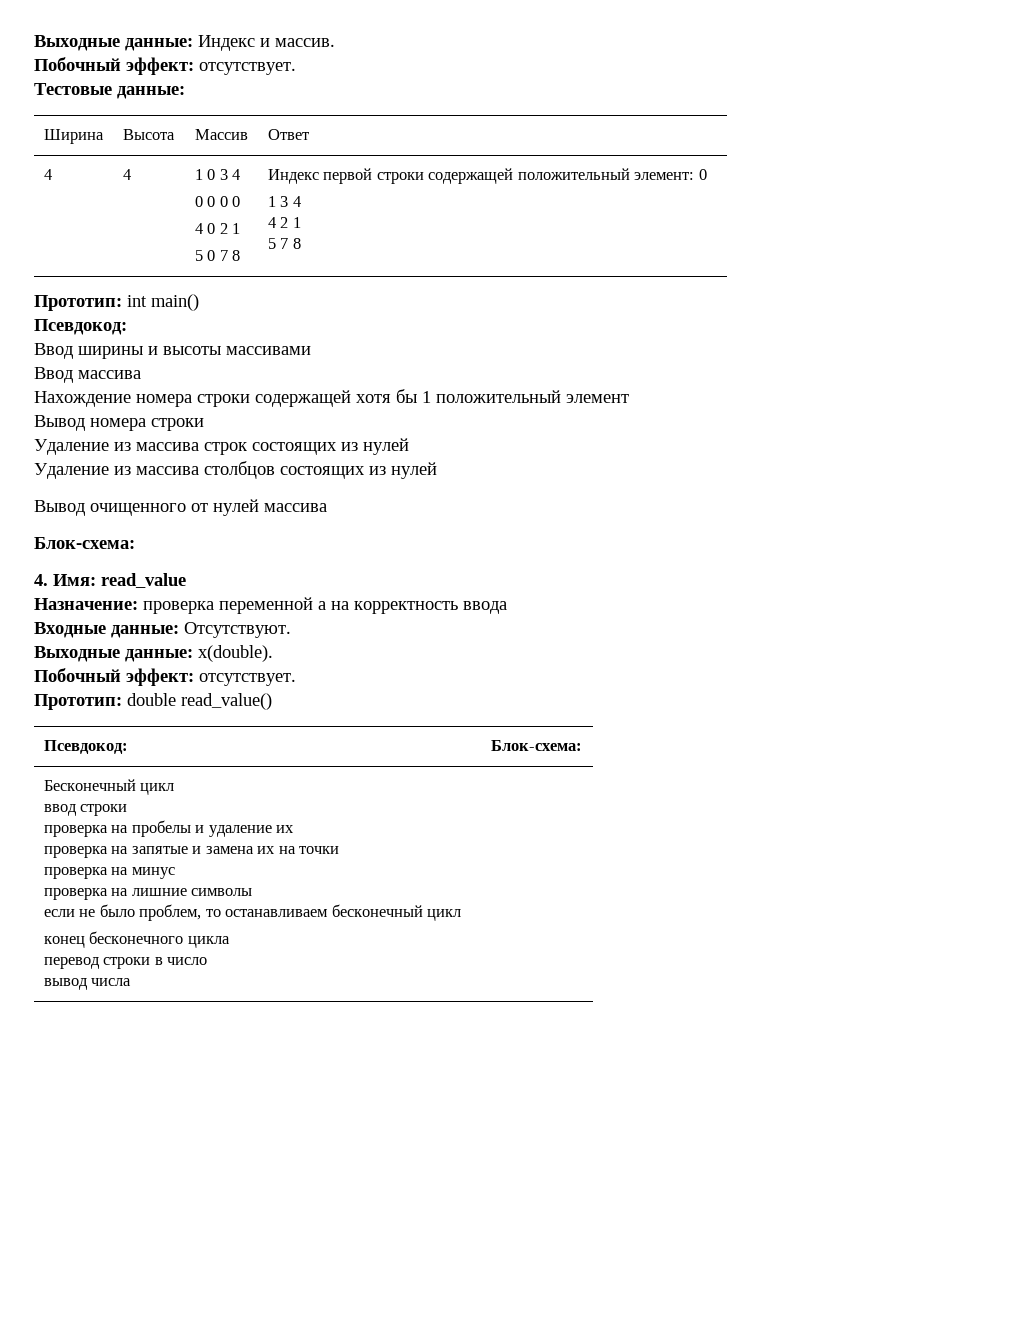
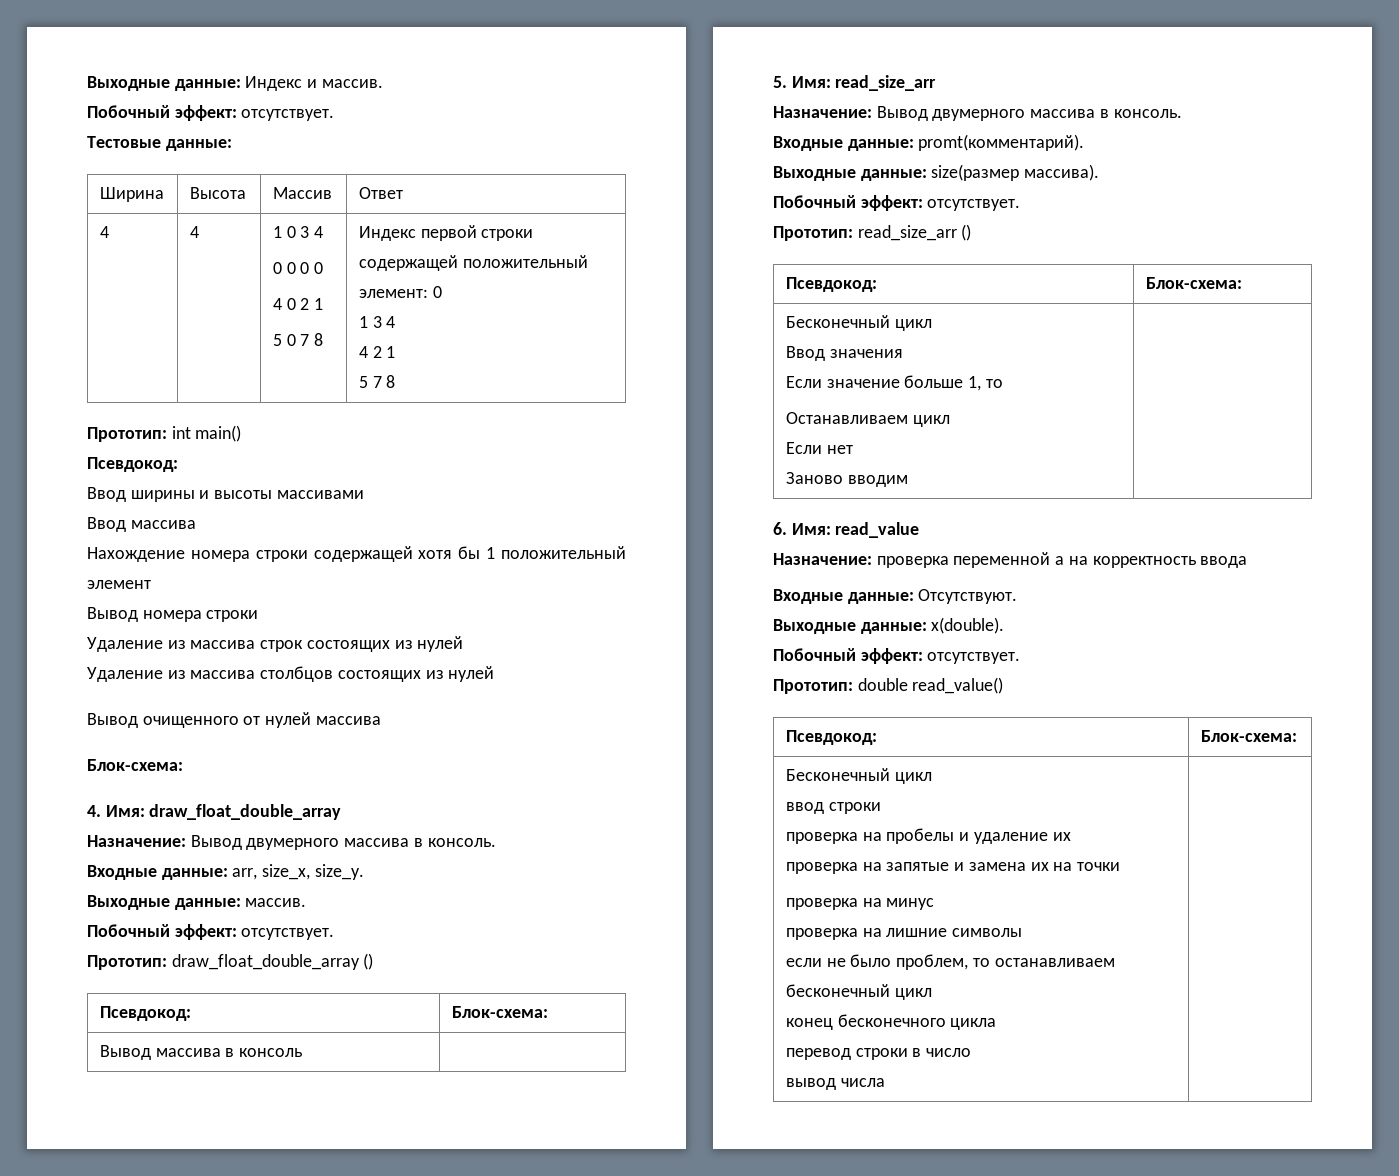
(96, 580) none -> [149,804,342,820] [87,835,496,850] [87,864,364,880] [87,895,307,910] [87,924,335,940] [87,953,374,970] [99,1006,191,1021] [451,1006,548,1018] [99,1045,303,1060] [773,75,937,91] [773,106,1182,121] [773,134,1085,151] [773,164,1100,181] [773,195,1021,211] [773,224,972,241] [785,277,877,292] [1145,277,1242,289] [785,315,932,331] [785,346,903,361] [785,375,1003,391] [785,412,950,427] [785,442,853,454] [785,472,908,487] [773,522,831,535] draw_float_double_array // Назначение: Вывод двумерного массива в консоль. // Входные данные: arr, size_x, size_y. // Выходные данные: массив. // Побочный эффект: отсутствует. // Прототип: draw_float_double_array () // Псевдокод: | Блок-схема: // Вывод массива в консоль | // 5. Имя: read_size_arr // Назначение: Вывод двумерного массива в консоль. // Входные данные: promt(комментарий). // Выходные данные: size(размер массива). // Побочный эффект: отсутствует. // Прототип: read_size_arr () // Псевдокод: | Блок-схема: // Бесконечный цикл // Ввод значения // Если значение больше 1, то // Останавливаем цикл // Если нет // Заново вводим | // 6. Имя:

